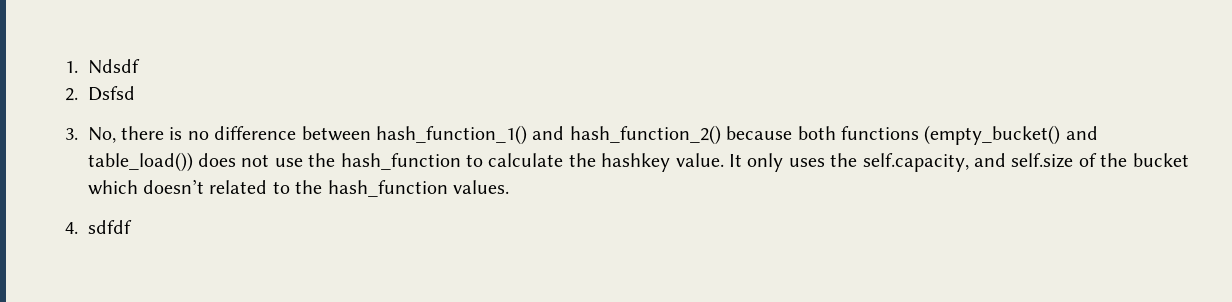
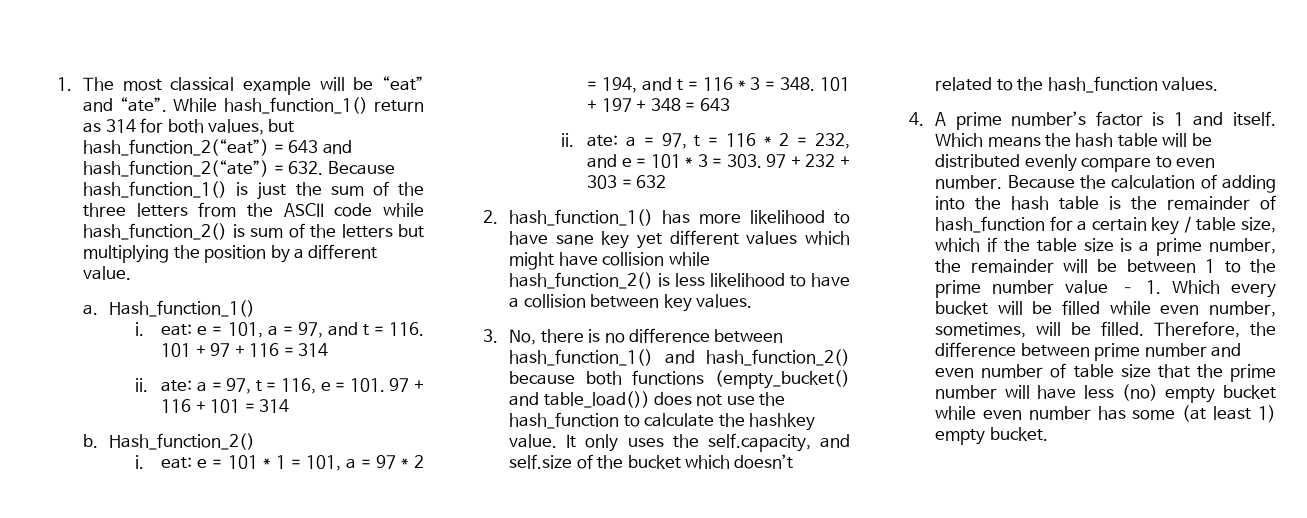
[64,59,140,74] [64,86,135,101] 1. Ndsdf // 2. Dsfsd -> [57,76,425,95] [83,97,425,114] [83,118,295,135] [83,139,353,156] [83,160,395,177] [83,181,425,200] [83,202,424,217] [83,223,424,240] [83,244,378,263] [83,266,132,280] [83,300,256,317] [135,322,425,338] [161,343,329,357] [135,378,424,394] [161,399,290,413] [83,433,256,450] [135,455,424,471] [587,77,850,93] [587,98,730,112] [561,133,850,149] [587,154,851,168] [587,175,667,189] [483,209,850,226] [509,230,850,249] [509,252,710,270] [509,272,850,289] [509,294,752,312] 1. The most classical example will be “eat” and “ate”. While hash_function_1() return as 314 for both values, but hash_function_2(“eat”) = 643 and hash_function_2(“ate”) = 632. Because hash_function_1() is just the sum of the three letters from the ASCII code while hash_function_2() is sum of the letters but multiplying the position by a different value. // a. Hash_function_1() // i. eat: e = 101, a = 97, and t = 116. 101 + 97 + 116 = 314 // ii. ate: a = 97, t = 116, e = 101. 97 + 116 + 101 = 314 // b. Hash_function_2() // i. eat: e = 101 * 1 = 101, a = 97 * 2 = 194, and t = 116 * 3 = 348. 101 + 197 + 348 = 643 // ii. ate: a = 97, t = 116 * 2 = 232, and e = 101 * 3 = 303. 97 + 232 + 303 = 632 // 2. hash_function_1() has more likelihood to have sane key yet different values which might have collision while hash_function_2() is less likelihood to have a collision between key values.
[87,220,132,234] sdfdf -> [935,111,1276,130] [935,133,1212,147] [935,154,1215,172] [935,174,1276,193] [935,195,1276,210] [935,216,1276,235] [935,237,1276,256] [935,259,1276,273] [935,280,1276,298] [935,300,1276,317] [935,321,1276,338] [935,342,1241,361] [935,363,1276,382] [935,384,1276,403] [935,405,1276,422] [935,427,1048,445] A prime number’s factor is 1 and itself. Which means the hash table will be distributed evenly compare to even number. Because the calculation of adding into the hash table is the remainder of hash_function for a certain key / table size, which if the table size is a prime number, the remainder will be between 1 to the prime number value – 1. Which every bucket will be filled while even number, sometimes, will be filled. Therefore, the difference between prime number and even number of table size that the prime number will have less (no) empty bucket while even number has some (at least 1) empty bucket.

